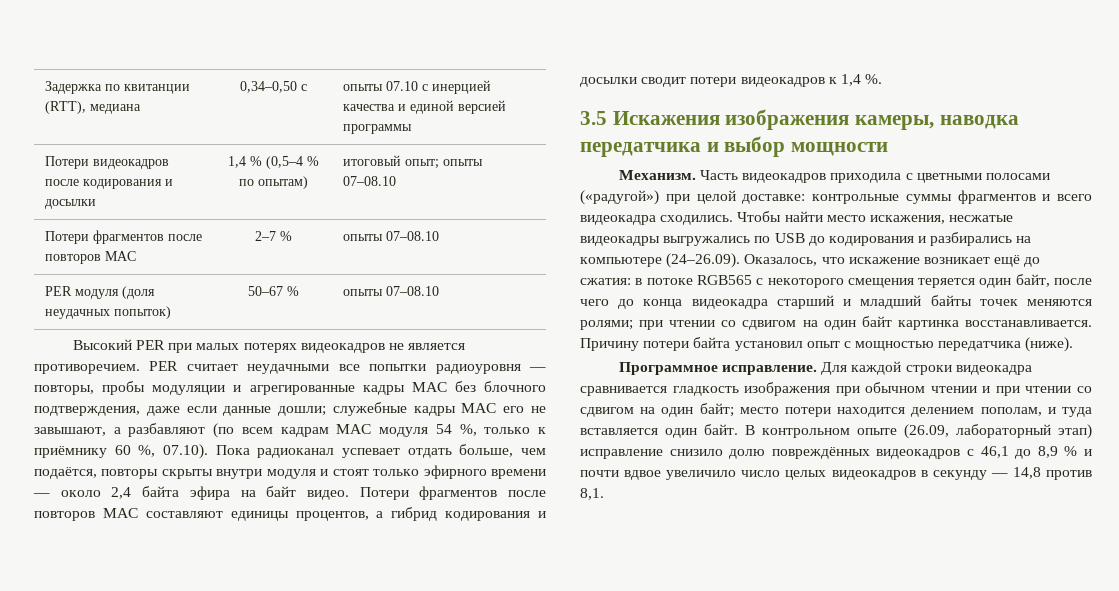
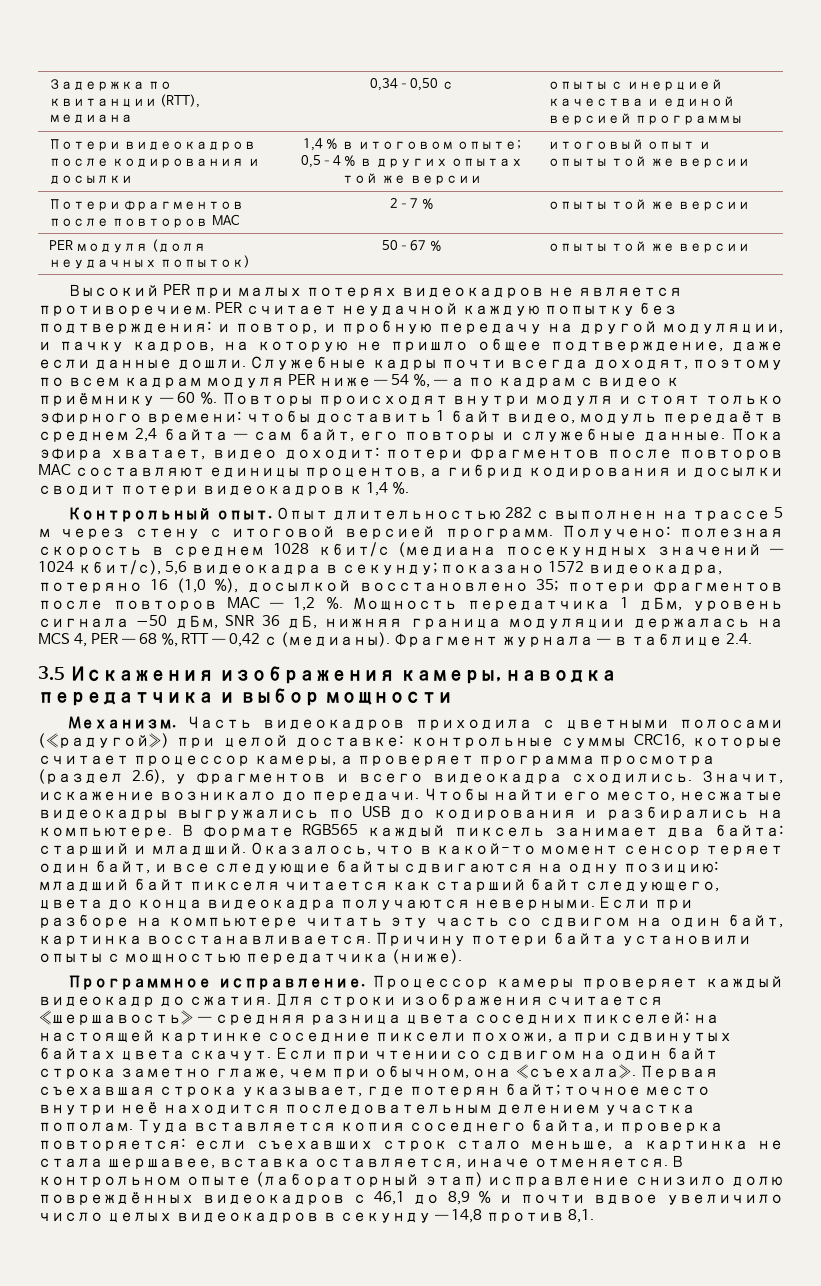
[386,81,419,91] 07.10 -> (608, 85) none
[266,156,319,169] [239,176,308,189] [343,155,484,169] [343,176,397,186] (0,5–4 % по опытам) | итоговый опыт; опыты 07–08.10 -> [342,140,522,150] [300,155,524,168] [342,173,482,185] [547,139,711,149] [547,156,751,168] в итоговом опыте; 0,5–4 % в других опытах той же версии | итоговый опыт и опыты той же версии
[386,231,440,241] 07–08.10 -> [611,199,751,211] той же версии
[386,286,440,296] 07–08.10 -> [611,241,751,253] той же версии
[247,364,546,374] [34,381,546,395] [34,402,546,416] [34,423,547,438] [34,444,546,459] [34,467,213,479] неудачными все попытки радиоуровня — повторы, пробы модуляции и агрегированные кадры MAC без блочного подтверждения, даже если данные дошли; служебные кадры MAC его не завышают, а разбавляют (по всем кадрам MAC модуля 54 %, только к приёмнику 60 %, 07.10). Пока радиоканал успевает отдать больше, чем подаётся, повторы скрыты -> [340,302,678,316] [38,320,783,334] [38,338,783,352] [38,356,783,370] [38,373,679,388] [38,391,448,406] неудачной каждую попытку без подтверждения: и повтор, и пробную передачу на другой модуляции, и пачку кадров, на которую не пришло общее подтверждение, даже если данные дошли. Служебные кадры почти всегда доходят, поэтому по всем кадрам модуля PER ниже — 54 %, — а по кадрам с видео к приёмнику — 60 %. Повторы происходят
[491,469,546,479] [33,486,409,500] времени — около 2,4 байта эфира на байт видео. Потери -> [146,410,783,424] [38,428,783,442] [38,447,464,460] времени: чтобы доставить 1 байт видео, модуль передаёт в среднем 2,4 байта — сам байт, его повторы и служебные данные. Пока эфира хватает, видео доходит: потери
(883, 79) none -> [68,507,783,522] [38,525,783,539] [38,542,784,557] [38,560,723,575] [38,578,783,593] [38,596,784,611] [38,615,783,629] [38,632,752,647] // Контрольный опыт. Опыт длительностью 282 с выполнен на трассе 5 м через стену с итоговой версией программ. Получено: полезная скорость в среднем 1028 кбит/с (медиана посекундных значений — 1024 кбит/с), 5,6 видеокадра в секунду; показано 1572 видеокадра, потеряно 16 (1,0 %), досылкой восстановлено 35; потери фрагментов после повторов MAC — 1,2 %. Мощность передатчика 1 дБм, уровень сигнала −50 дБм, SNR 36 дБ, нижняя граница модуляции держалась на MCS 4, PER — 68 %, RTT — 0,42 с (медианы). Фрагмент журнала — в таблице 2.4.
(952, 199) none -> [633,734,784,748] [38,755,716,766] [38,769,188,784] CRC16, которые считает процессор камеры, а проверяет программа просмотра (раздел 2.6), у
[737,211,945,224] Чтобы найти место искажения, -> [701,770,783,784] [38,788,675,802] Значит, искажение возникало до передачи. Чтобы найти его место,
[580,253,1041,268] [580,274,1092,288] [580,295,1092,309] [580,320,633,330] компьютере (24–26.09). Оказалось, что искажение возникает ещё до сжатия: в потоке RGB565 с некоторого смещения теряется один байт, после чего до конца видеокадра старший и младший байты точек меняются ролями; -> [38,824,783,838] [38,842,783,856] [38,860,719,874] [38,878,720,892] [38,896,694,910] [38,914,783,928] [38,932,751,946] [38,949,462,964] [68,975,783,990] [38,993,664,1007] [38,1010,720,1025] [38,1030,733,1043] [38,1047,327,1061] компьютере. В формате RGB565 каждый пиксель занимает два байта: старший и младший. Оказалось, что в какой-то момент сенсор теряет один байт, и все следующие байты сдвигаются на одну позицию: младший байт пикселя читается как старший байт следующего, цвета до конца видеокадра получаются неверными. Если при разборе на компьютере читать эту часть со сдвигом на один байт, картинка восстанавливается. Причину потери байта установили опыты с мощностью передатчика (ниже). // Программное исправление. Процессор камеры проверяет каждый видеокадр до сжатия. Для строки изображения считается «шершавость» — средняя разница цвета соседних пикселей: на настоящей картинке соседние пиксели похожи, а при сдвинутых байтах цвета скачут. Если
[897,320,1092,330] [580,337,1074,352] [618,361,1032,375] [580,382,1092,396] [580,403,1092,417] [580,424,738,438] картинка восстанавливается. Причину потери байта установил опыт с мощностью передатчика (ниже). // Программное исправление. Для каждой строки видеокадра сравнивается гладкость изображения при обычном чтении и при чтении со сдвигом на один байт; место потери находится делением пополам, и туда вставляется один байт. -> [38,1064,719,1079] [38,1083,711,1097] [38,1102,695,1115] [38,1119,724,1133] [38,1138,783,1151] [38,1158,668,1169] строка заметно глаже, чем при обычном, она «съехала». Первая съехавшая строка указывает, где потерян байт; точное место внутри неё находится последовательным делением участка пополам. Туда вставляется копия соседнего байта, и проверка повторяется: если съехавших строк стало меньше, а картинка не стала шершавее, вставка оставляется, иначе отменяется.
[904,424,1051,439] (26.09, лабораторный -> [255,1172,419,1187] (лабораторный

